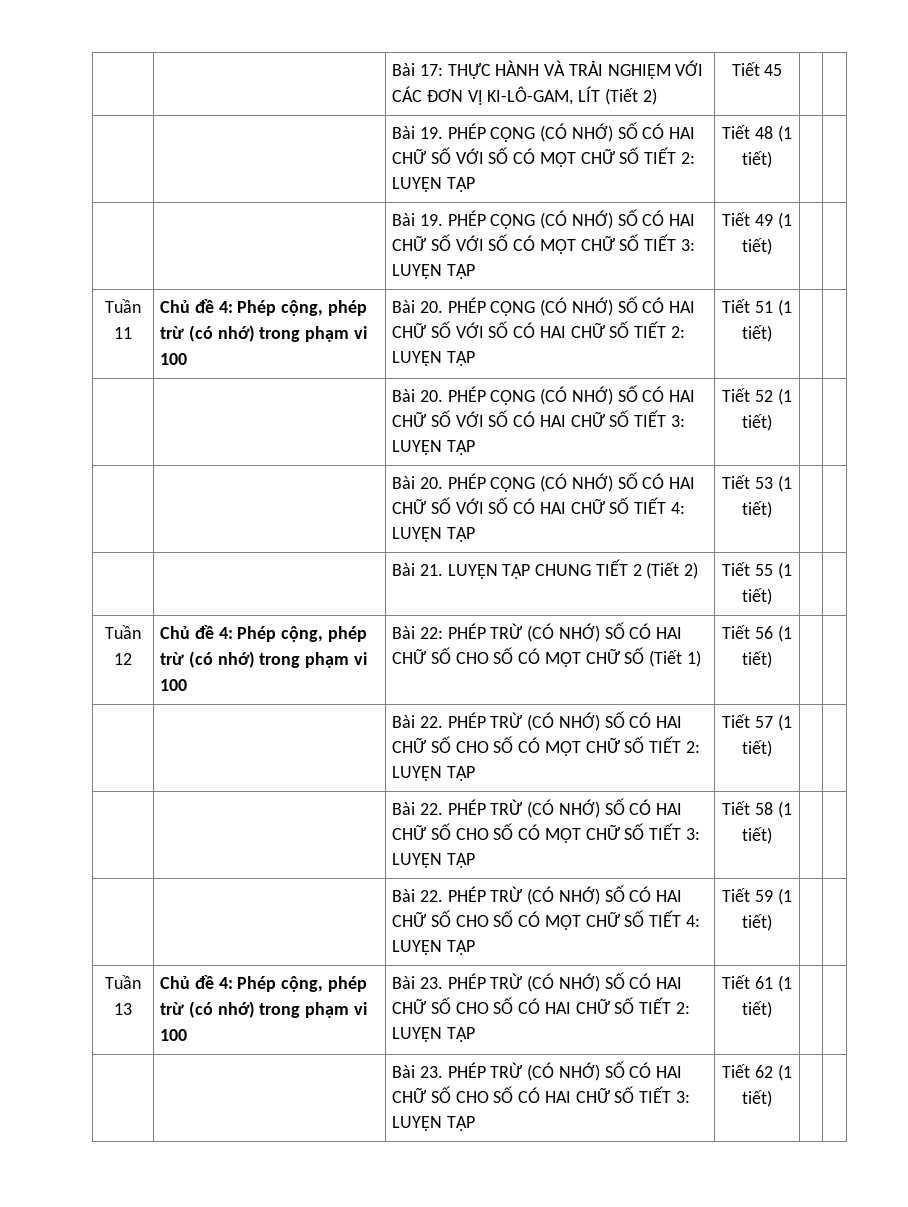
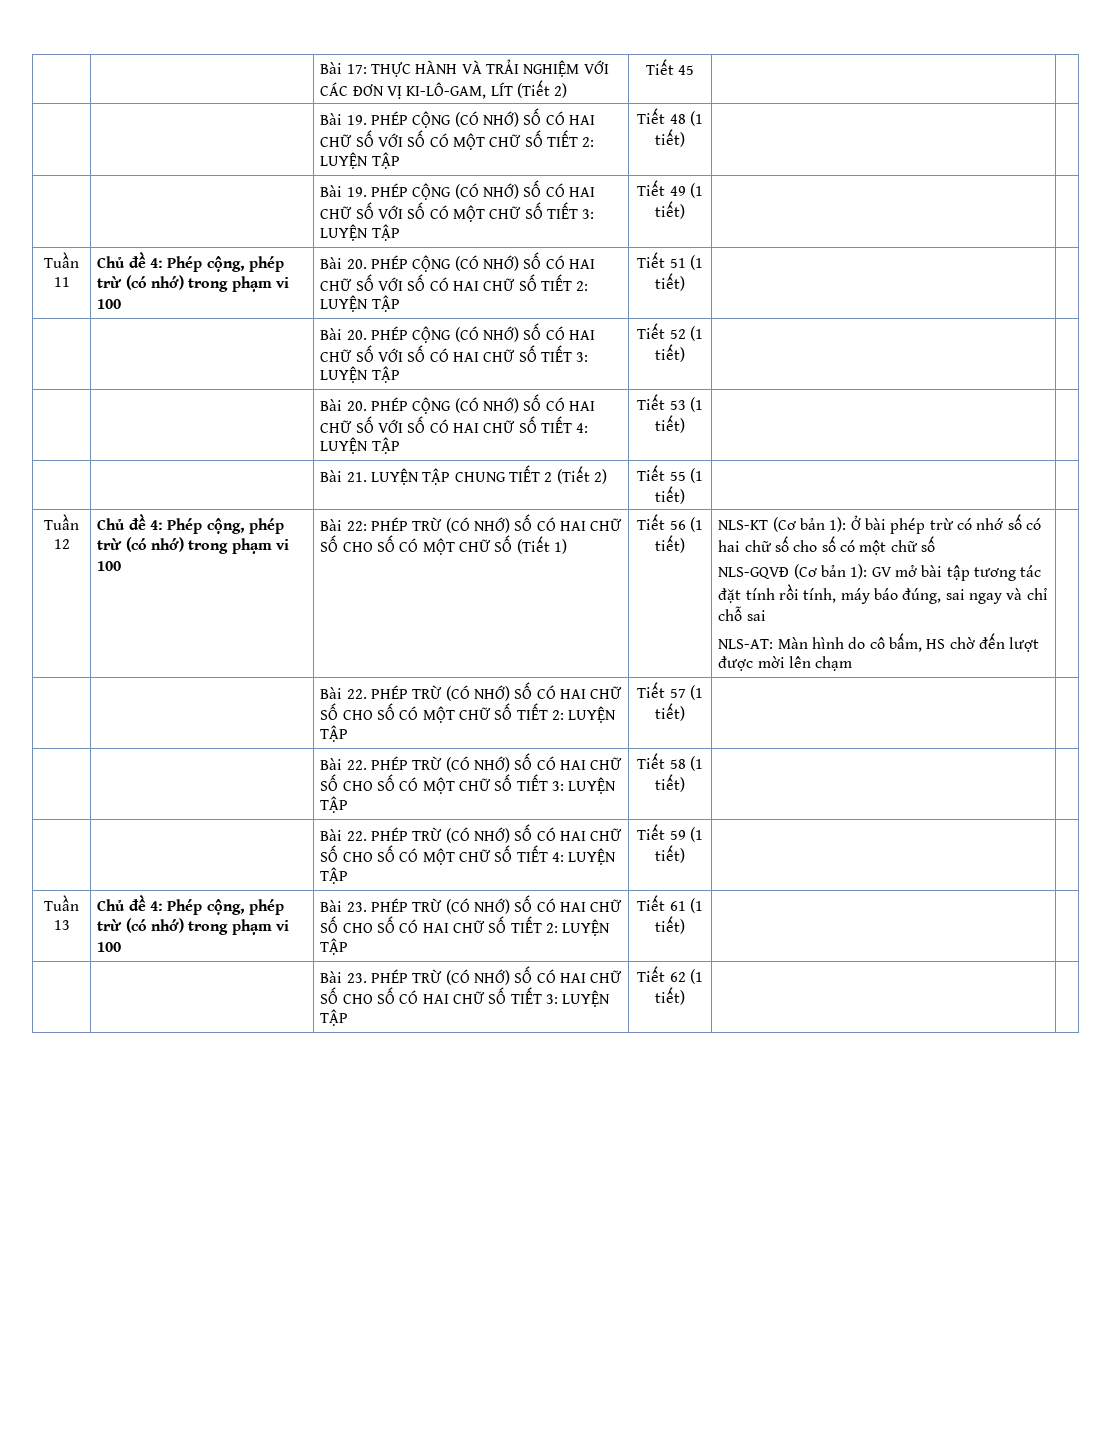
(772, 659) none -> [718,514,1041,534] [718,536,935,555] [718,564,1042,581] [718,584,1048,604] [718,606,766,621] [718,633,1040,652] [718,656,853,671] NLS-KT (Cơ bản 1): Ở bài phép trừ có nhớ số có hai chữ số cho số có một chữ số // NLS-GQVĐ (Cơ bản 1): GV mở bài tập tương tác đặt tính rồi tính, máy báo đúng, sai ngay và chỉ chỗ sai // NLS-AT: Màn hình do cô bấm, HS chờ đến lượt được mời lên chạm

